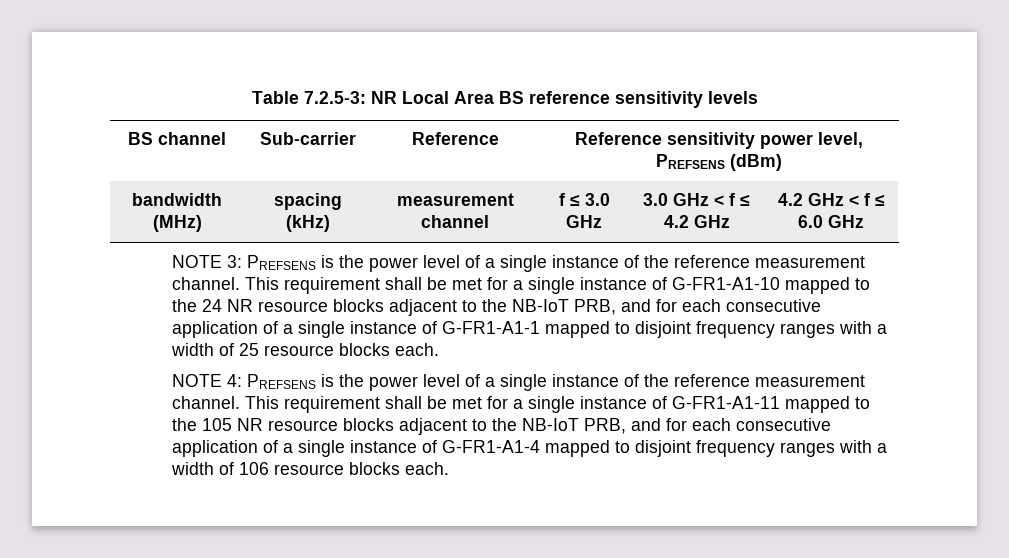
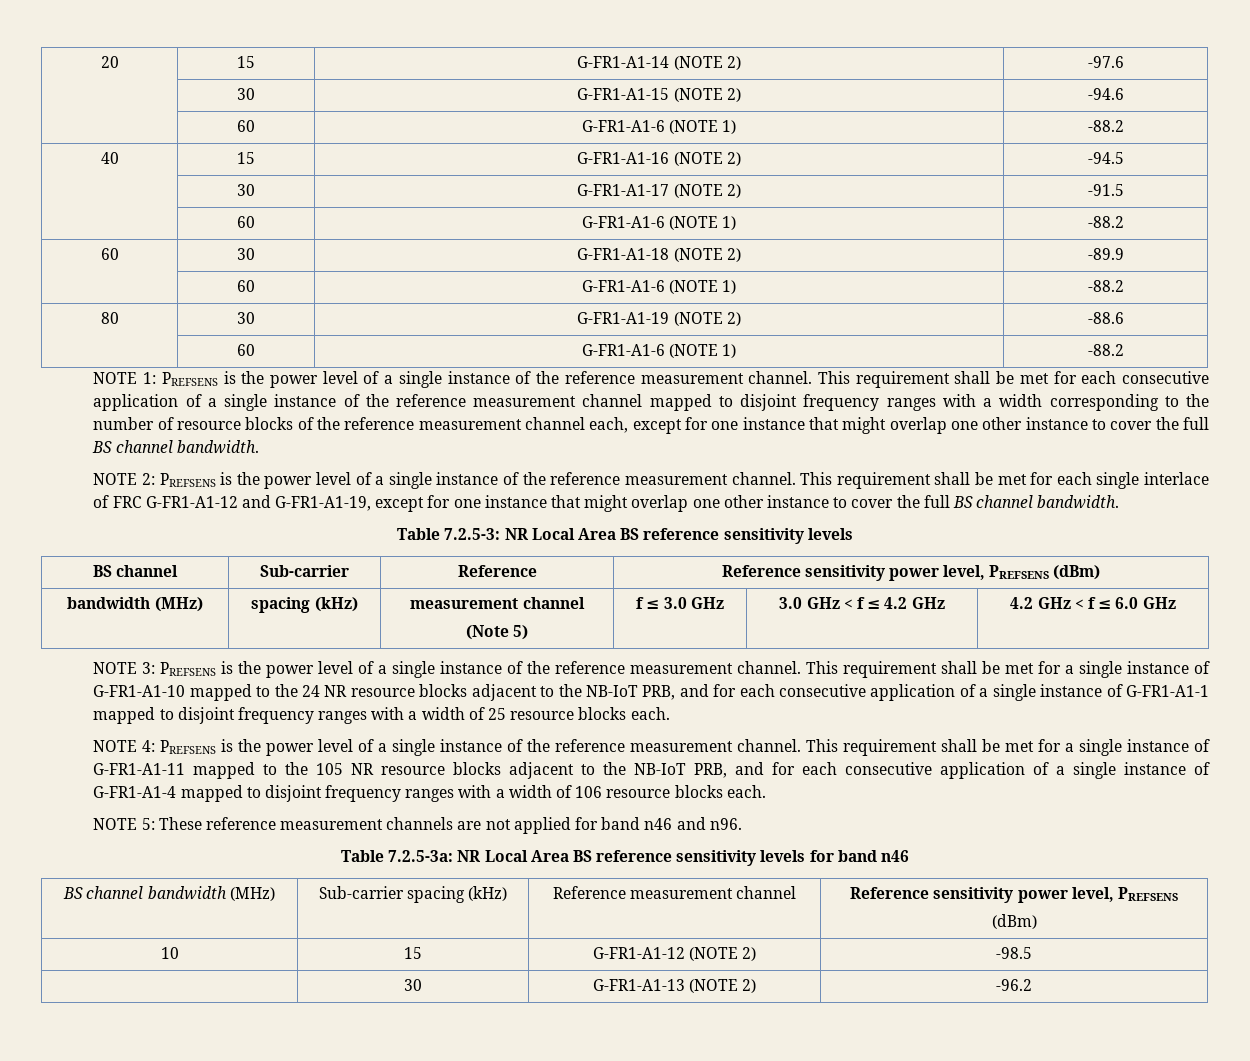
(251, 97) none -> [100,56,119,68] [237,56,256,68] [577,56,741,70] [1087,56,1124,68] [237,88,256,100] [577,88,741,102] [1087,88,1124,100] [237,120,256,132] [581,120,737,134] [1087,120,1124,132] [100,152,119,164] [237,152,256,164] [577,152,741,166] [1087,152,1124,164] [237,184,256,196] [577,184,741,198] [1087,184,1124,196] [237,216,256,228] [581,216,737,230] [1087,216,1124,228] [100,248,119,260] [237,248,256,260] [577,248,741,262] [1087,248,1124,260] [237,280,256,292] [581,280,737,294] [1087,280,1124,292] [100,312,119,324] [237,312,256,324] [577,312,741,326] [1087,312,1124,324] [237,344,256,356] [581,344,737,358] [1087,344,1124,356] [93,371,1209,388] [93,394,1210,411] [93,417,1210,434] [92,440,259,454] [93,472,1209,489] [93,495,1120,512] 20 | 15 | G-FR1-A1-14 (NOTE 2) | -97.6 // | 30 | G-FR1-A1-15 (NOTE 2) | -94.6 // | 60 | G-FR1-A1-6 (NOTE 1) | -88.2 // 40 | 15 | G-FR1-A1-16 (NOTE 2) | -94.5 // | 30 | G-FR1-A1-17 (NOTE 2) | -91.5 // | 60 | G-FR1-A1-6 (NOTE 1) | -88.2 // 60 | 30 | G-FR1-A1-18 (NOTE 2) | -89.9 // | 60 | G-FR1-A1-6 (NOTE 1) | -88.2 // 80 | 30 | G-FR1-A1-19 (NOTE 2) | -88.6 // | 60 | G-FR1-A1-6 (NOTE 1) | -88.2 // NOTE 1: PREFSENS is the power level of a single instance of the reference measurement channel. This requirement shall be met for each consecutive application of a single instance of the reference measurement channel mapped to disjoint frequency ranges with a width corresponding to the number of resource blocks of the reference measurement channel each, except for one instance that might overlap one other instance to cover the full BS channel bandwidth. // NOTE 2: PREFSENS is the power level of a single instance of the reference measurement channel. This requirement shall be met for each single interlace of FRC G-FR1-A1-12 and G-FR1-A1-19, except for one instance that might overlap one other instance to cover the full BS channel bandwidth. //
(489, 221) none -> [465,625,529,640] // (Note 5)
(450, 468) none -> [93,817,742,834] [340,850,910,866] [63,886,275,901] [318,886,508,903] [552,886,797,899] [850,887,1178,903] [991,914,1037,929] [160,947,179,959] [404,947,422,959] [592,947,757,961] [996,947,1032,959] [404,979,422,991] [592,979,757,993] [996,979,1032,991] // NOTE 5: These reference measurement channels are not applied for band n46 and n96. // Table 7.2.5-3a: NR Local Area BS reference sensitivity levels for band n46 // BS channel bandwidth (MHz) | Sub-carrier spacing (kHz) | Reference measurement channel | Reference sensitivity power level, PREFSENS // (dBm) // 10 | 15 | G-FR1-A1-12 (NOTE 2) | -98.5 // | 30 | G-FR1-A1-13 (NOTE 2) | -96.2

